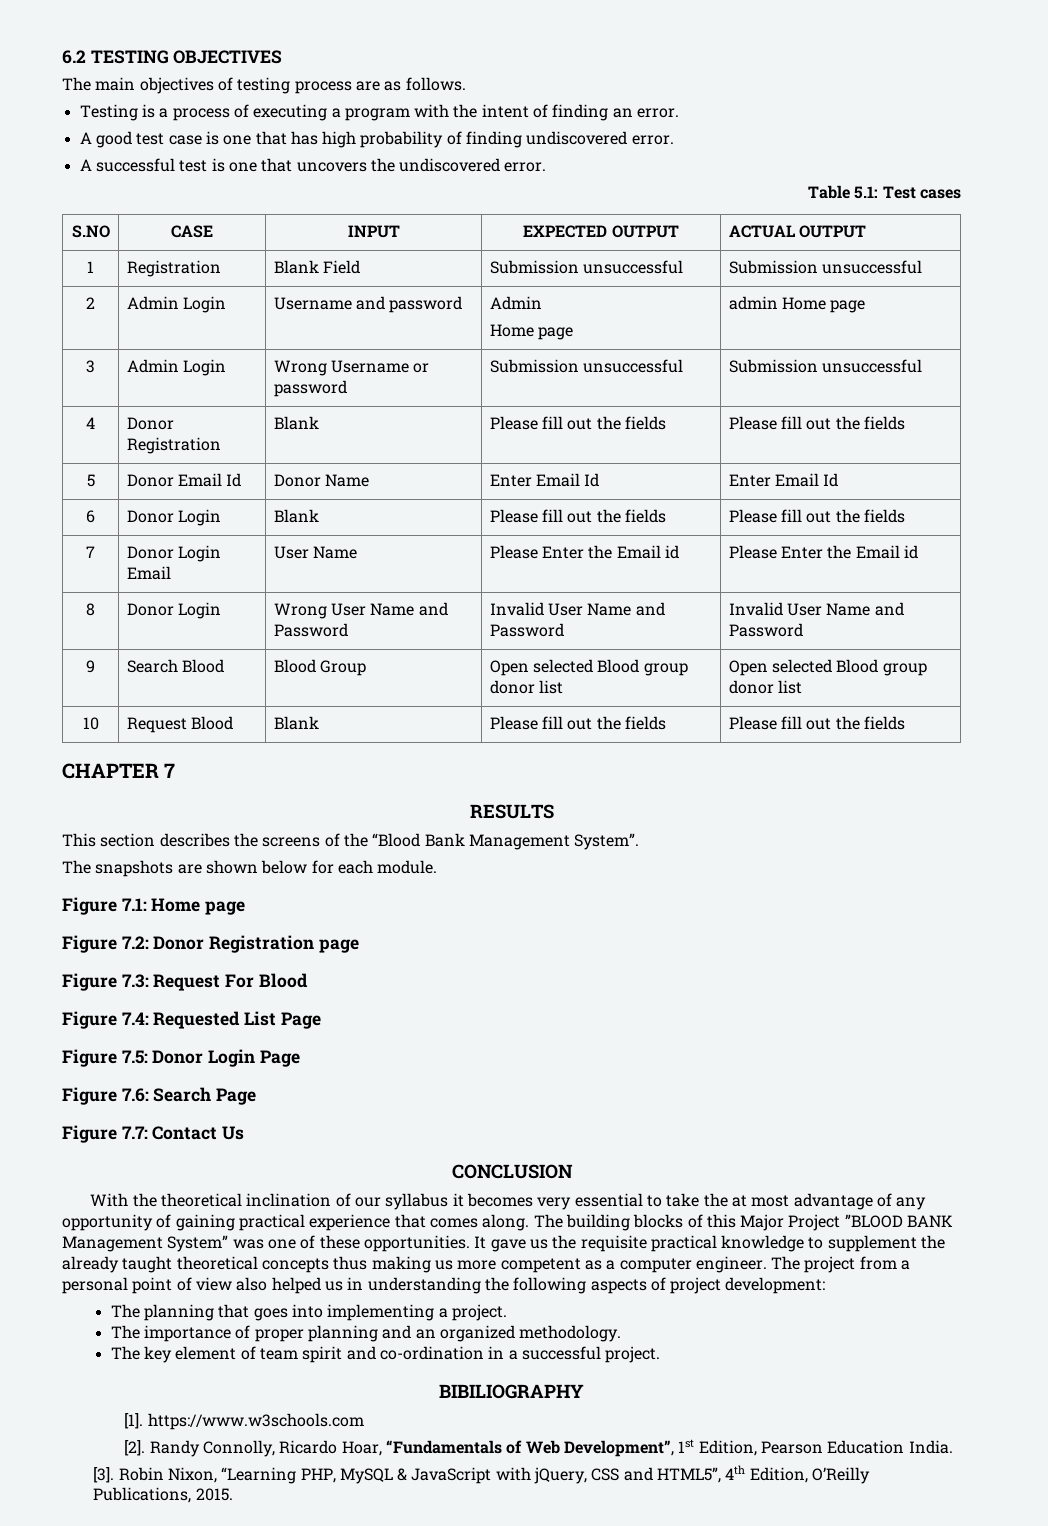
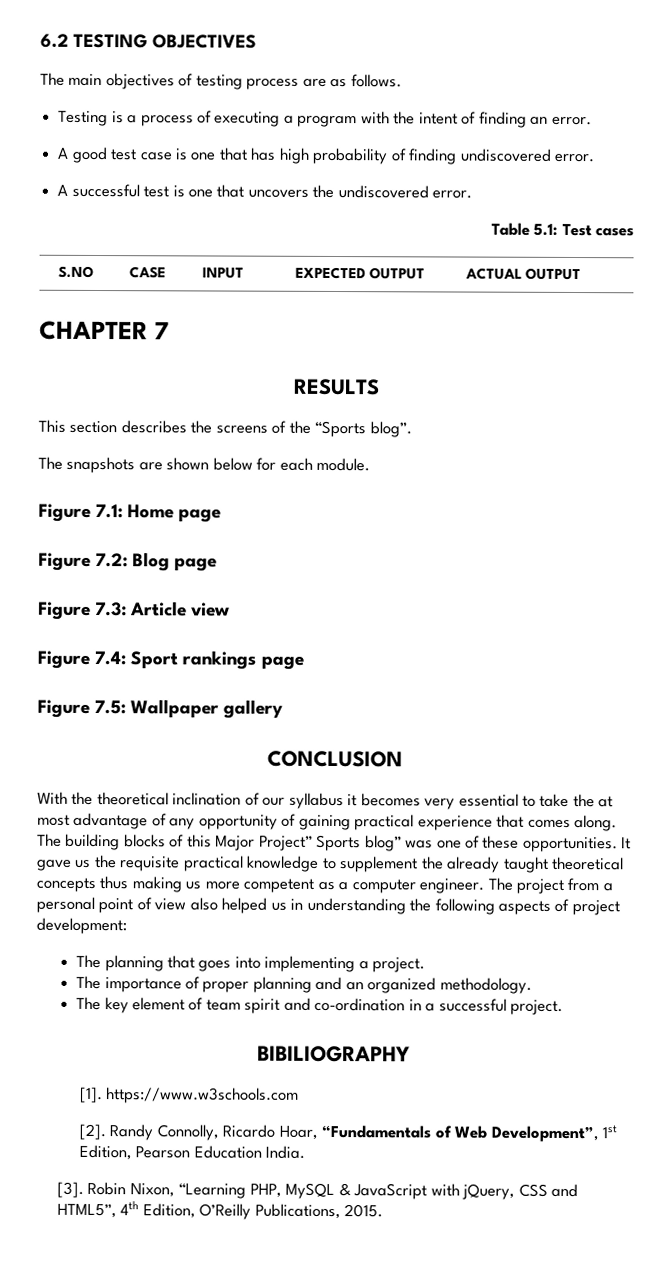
[87,261,94,273] [126,260,221,277] [273,260,360,274] [489,260,683,274] [728,260,922,274] [86,297,95,309] [126,296,226,313] [273,296,463,313] [489,296,542,310] [489,324,573,340] [728,296,866,313] [86,360,95,373] [126,359,226,376] [273,360,430,376] [273,380,347,397] [489,359,683,373] [728,359,922,373] [86,417,95,429] [126,417,174,430] [126,437,221,454] [273,416,319,430] [489,416,666,430] [728,416,905,430] [86,474,95,487] [126,473,242,487] [273,474,369,487] [489,473,600,487] [728,473,839,487] [86,510,95,523] [126,509,221,526] [273,509,319,523] [489,509,666,523] [728,509,905,523] [86,546,95,558] [126,545,221,562] [126,566,171,580] [273,546,357,559] [489,545,679,559] [728,545,918,559] [86,603,95,616] [126,602,221,619] [273,602,448,619] [273,623,348,637] [489,602,665,616] [489,623,564,637] [728,602,904,616] [728,623,803,637] [86,660,95,673] [126,659,224,673] [273,659,366,676] [489,659,688,676] [489,680,563,694] [728,659,927,676] [728,680,802,694] [82,717,99,730] [126,716,233,733] [273,716,319,730] [489,716,666,730] [728,716,905,730] // 1 | Registration | Blank Field | Submission unsuccessful | Submission unsuccessful // 2 | Admin Login | Username and password | Admin // Home page | admin Home page // 3 | Admin Login | Wrong Username or password | Submission unsuccessful | Submission unsuccessful // 4 | Donor Registration | Blank | Please fill out the fields | Please fill out the fields // 5 | Donor Email Id | Donor Name | Enter Email Id | Enter Email Id // 6 | Donor Login | Blank | Please fill out the fields | Please fill out the fields // 7 | Donor Login Email | User Name | Please Enter the Email id | Please Enter the Email id // 8 | Donor Login | Wrong User Name and Password | Invalid User Name and Password | Invalid User Name and Password // 9 | Search Blood | Blood Group | Open selected Blood group donor list | Open selected Blood group donor list // 10 | Request Blood | Blank | Please fill out the fields | Please fill out the fields -> (581, 274) none
[372,833,640,850] “Blood Bank Management System”. -> [314,420,412,438] “Sports blog”.
[153,935,315,953] Donor Registration -> [132,552,171,572] Blog
[153,973,308,991] Request For Blood -> [130,601,231,617] Article view
[153,1011,321,1029] Requested List Page -> [130,650,304,670] Sport rankings page
[152,1049,300,1067] [62,1087,257,1105] [62,1125,245,1143] Donor Login Page // Figure 7.6: Search Page // Figure 7.7: Contact Us -> [130,699,284,719] Wallpaper gallery
[788,1214,954,1231] [62,1235,229,1252] Project ”BLOOD BANK Management System” -> [258,834,402,852] Project” Sports blog”

